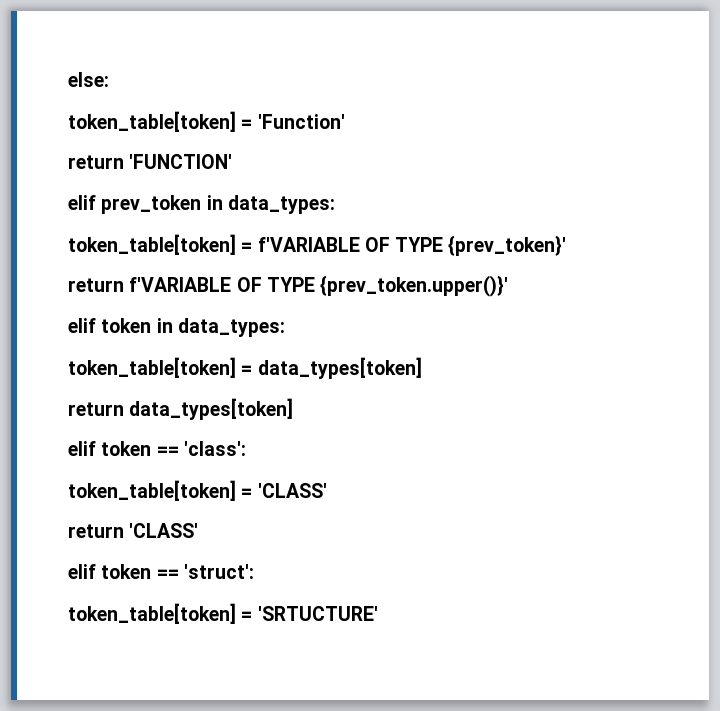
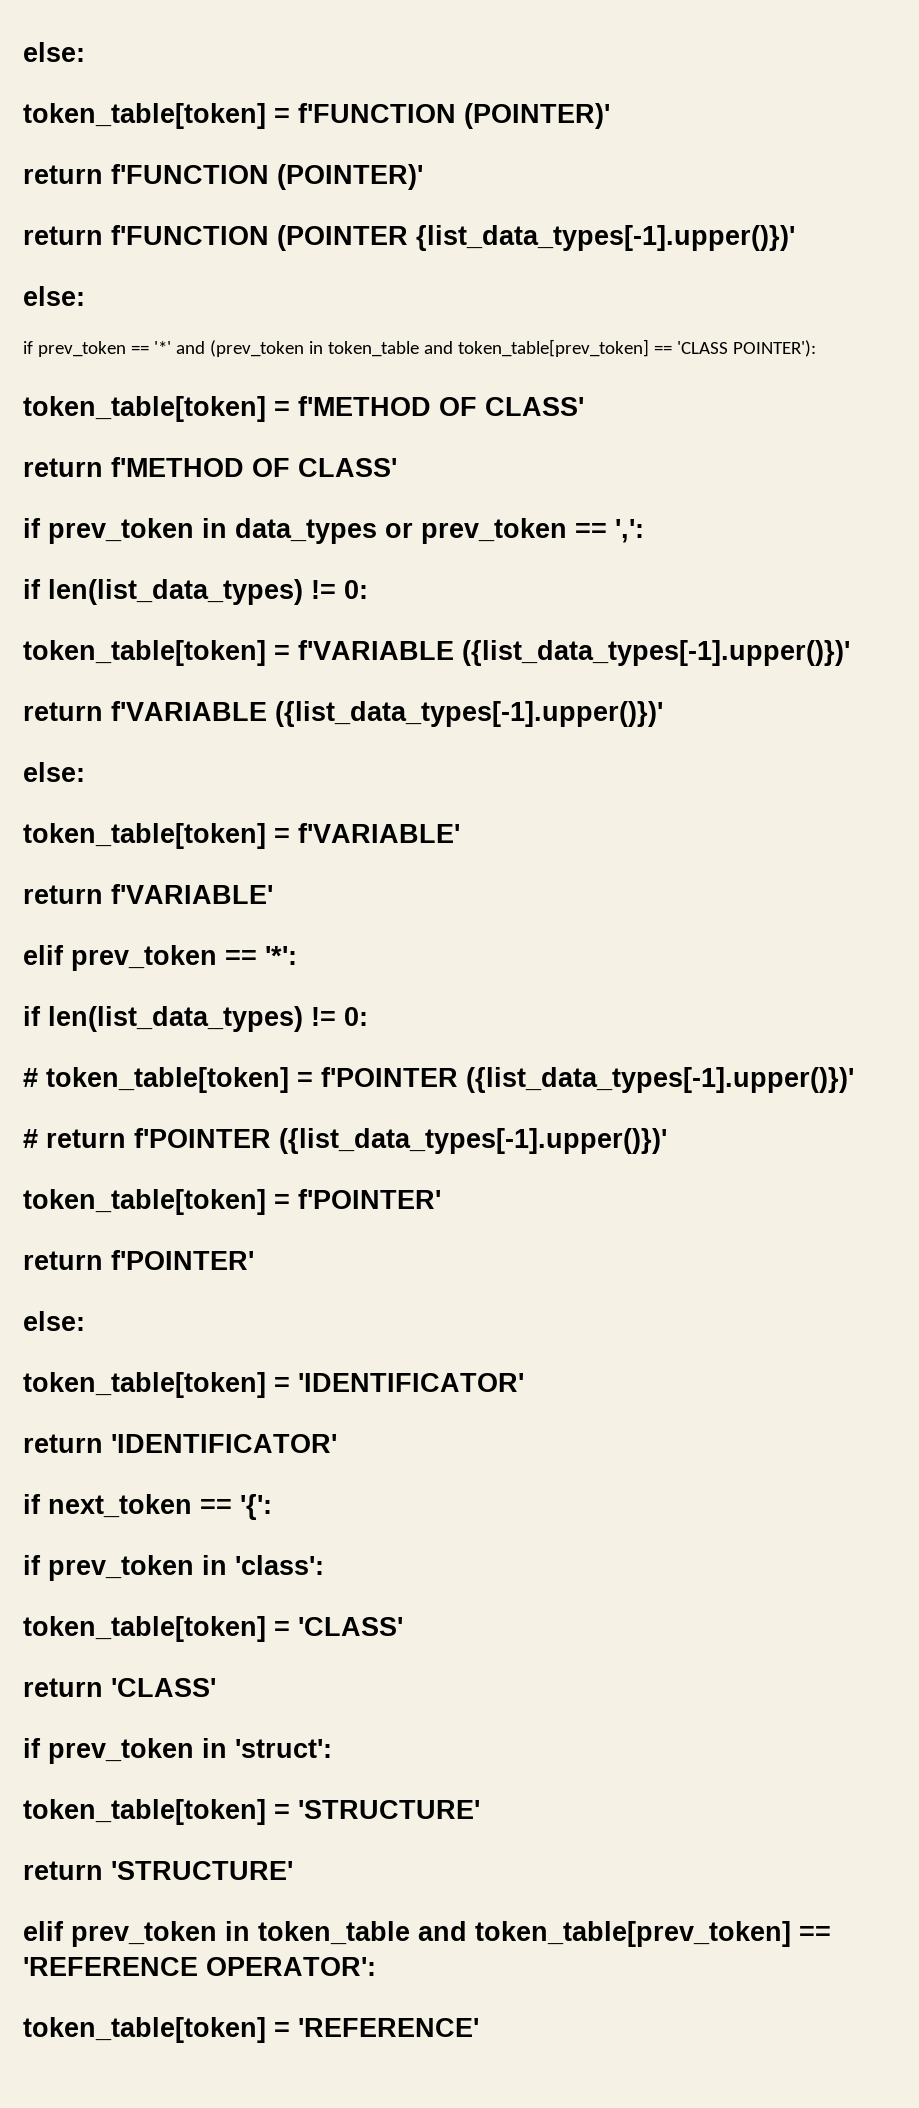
[68,72,109,87] [68,111,345,132] [68,154,233,169] [68,195,335,214] else: // token_table[token] = 'Function' // return 'FUNCTION' // elif prev_token in data_types: -> [23,42,85,62] [23,103,610,129] [23,164,423,190] [23,225,795,251] [23,286,85,306] [23,339,816,357] [23,396,584,422] [23,457,397,477] [23,518,644,544] [23,579,368,605] else: // token_table[token] = f'FUNCTION (POINTER)' // return f'FUNCTION (POINTER)' // return f'FUNCTION (POINTER {list_data_types[-1].upper()})' // else: // if prev_token == '*' and (prev_token in token_table and token_table[prev_token] == 'CLASS POINTER'): // token_table[token] = f'METHOD OF CLASS' // return f'METHOD OF CLASS' // if prev_token in data_types or prev_token == ',': // if len(list_data_types) != 0:
[364,235,567,256] OF TYPE {prev_token}' -> [462,640,850,666] ({list_data_types[-1].upper()})'
[236,275,509,297] [68,318,285,337] [68,357,422,379] [68,398,294,420] [68,441,179,456] OF TYPE {prev_token.upper()}' // elif token in data_types: // token_table[token] = data_types[token] // return data_types[token] // elif token == -> [275,701,663,727] [23,762,85,782] [23,823,460,849] [23,884,273,904] [23,945,297,971] [23,1006,368,1032] [23,1067,854,1093] [23,1128,667,1154] [23,1189,441,1215] [23,1250,254,1270] [23,1311,85,1331] [23,1372,524,1398] [23,1434,337,1453] [23,1494,272,1520] [23,1555,227,1581] ({list_data_types[-1].upper()})' // else: // token_table[token] = f'VARIABLE' // return f'VARIABLE' // elif prev_token == '*': // if len(list_data_types) != 0: // # token_table[token] = f'POINTER ({list_data_types[-1].upper()})' // # return f'POINTER ({list_data_types[-1].upper()})' // token_table[token] = f'POINTER' // return f'POINTER' // else: // token_table[token] = 'IDENTIFICATOR' // return 'IDENTIFICATOR' // if next_token == '{': // if prev_token in
[68,564,179,579] elif token == -> [23,1738,227,1764] if prev_token in
[257,606,378,621] 'SRTUCTURE' -> [298,1800,480,1819] [23,1861,293,1880] [23,1921,831,1947] [23,1957,376,1976] [23,2017,479,2043] 'STRUCTURE' // return 'STRUCTURE' // elif prev_token in token_table and token_table[prev_token] == 'REFERENCE OPERATOR': // token_table[token] = 'REFERENCE'

